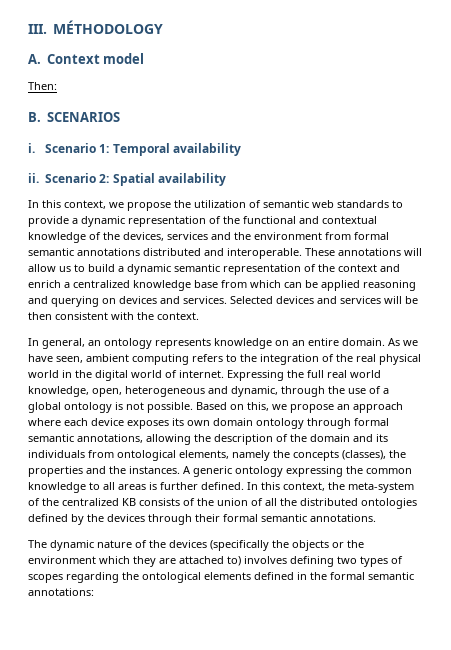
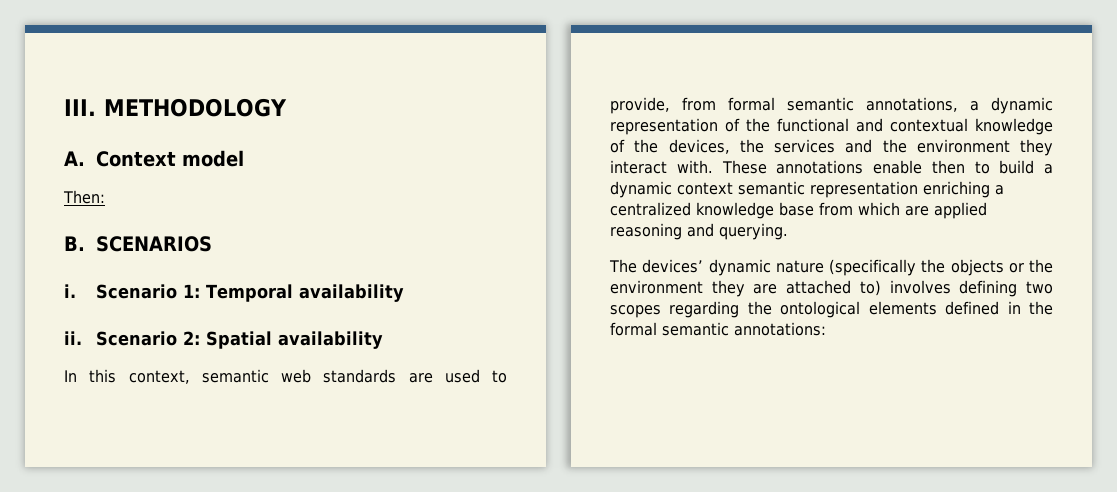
[52,20,163,34] MÉTHODOLOGY -> [104,98,287,117] METHODOLOGY
[109,200,403,211] [28,216,69,227] we propose the utilization of semantic web standards to provide -> [201,369,507,383] [610,97,958,114] semantic web standards are used to provide, from formal semantic annotations,
(164, 236) none -> [739,139,764,153] the
[325,232,389,240] [28,248,422,259] [28,264,71,272] from formal semantic annotations distributed and interoperable. These annotations will allow us -> [1020,139,1053,156] [610,160,965,174] they interact with. These annotations enable then
(171, 269) none -> [677,182,733,195] context
[304,264,400,272] [28,280,61,288] of the context and enrich -> [923,181,990,198] enriching
[284,280,318,288] can be -> [905,206,929,216] are
[51,296,418,307] [28,312,199,320] [28,338,418,349] [28,354,421,365] [28,370,381,381] [28,386,389,397] [28,402,403,413] [28,418,389,429] [28,434,388,445] [28,450,406,461] [28,466,412,477] [28,482,414,493] [28,498,417,509] [28,514,376,525] querying on devices and services. Selected devices and services will be then consistent with the context. // In general, an ontology represents knowledge on an entire domain. As we have seen, ambient computing refers to the integration of the real physical world in the digital world of internet. Expressing the full real world knowledge, open, heterogeneous and dynamic, through the use of a global ontology is not possible. Based on this, we propose an approach where each device exposes its own domain ontology through formal semantic annotations, allowing the description of the domain and its individuals from ontological elements, namely the concepts (classes), the properties and the instances. A generic ontology expressing the common knowledge to all areas is further defined. In this context, the meta-system of the centralized KB consists of the union of all the distributed ontologies defined by the devices through their formal semantic annotations. -> [719,223,788,240] querying.
(47, 544) none -> [642,259,704,273] devices’
[135,540,207,548] of the devices -> (824, 266) none
[99,556,130,564] which -> (703, 287) none
[360,556,403,567] types of -> (1053, 287) none

